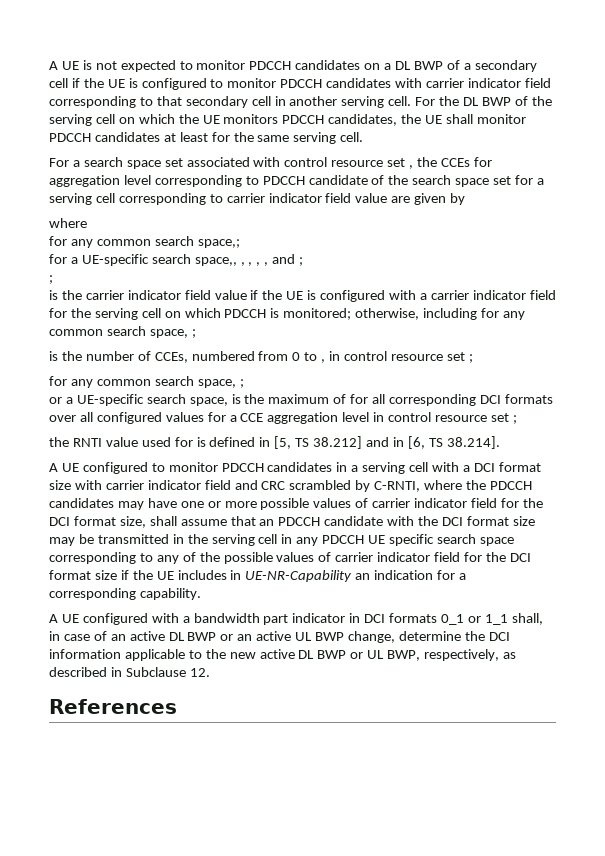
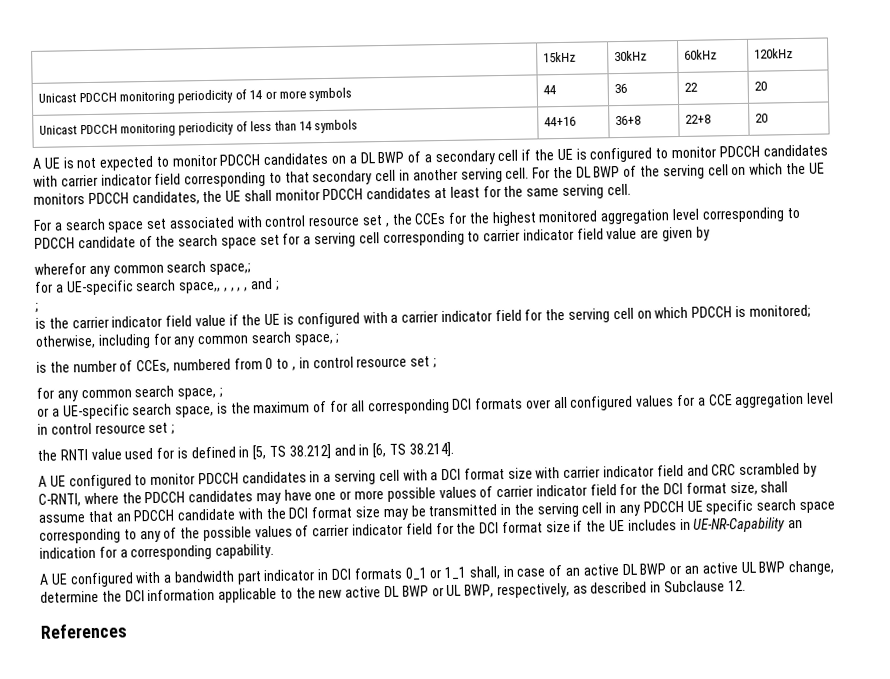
(49, 65) none -> [543,51,577,63] [614,50,648,62] [684,49,718,60] [754,48,794,59] [38,87,353,105] [543,85,557,95] [614,83,628,94] [684,82,699,92] [754,81,768,91] [39,119,359,137] [544,116,577,127] [615,115,642,126] [685,114,712,124] [755,113,769,123] | 15kHz | 30kHz | 60kHz | 120kHz // Unicast PDCCH monitoring periodicity of 14 or more symbols | 44 | 36 | 22 | 20 // Unicast PDCCH monitoring periodicity of less than 14 symbols | 44+16 | 36+8 | 22+8 | 20 //
(492, 162) none -> [468,210,599,227] the highest monitored
[49,218,87,228] [49,236,67,246] where // for -> [34,263,86,275] wherefor

